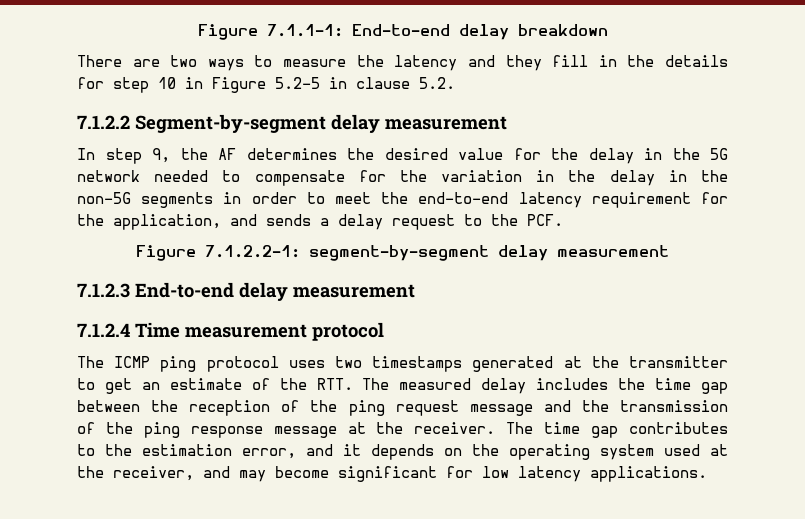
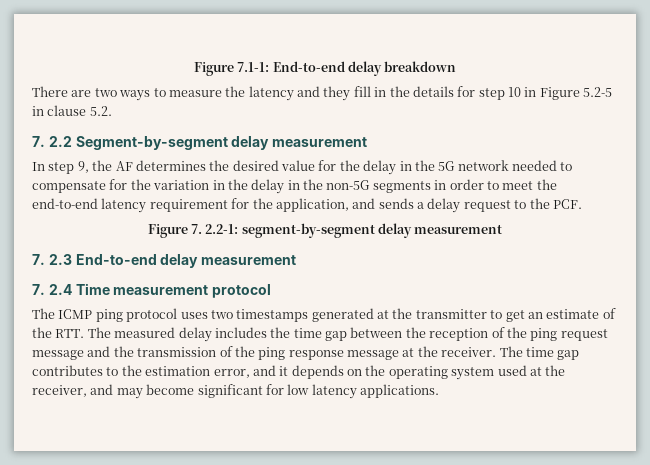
[197,24,343,40] Figure 7.1.1-1: -> [193,62,270,76] Figure 7.1-1:
[77,115,130,129] 7.1.2.2 -> [32,136,72,147] 7. 2.2
[205,245,300,258] 7.1.2.2-1: -> [190,224,239,234] 7. 2.2-1:
[77,283,130,298] 7.1.2.3 -> [32,254,72,265] 7. 2.3
[77,323,130,337] 7.1.2.4 -> [32,284,72,295] 7. 2.4

